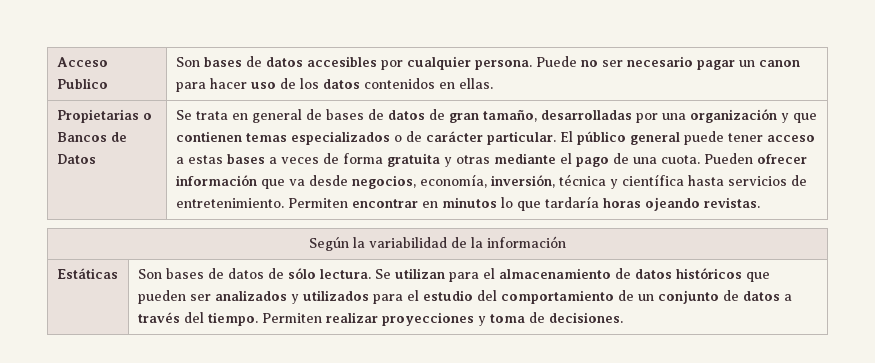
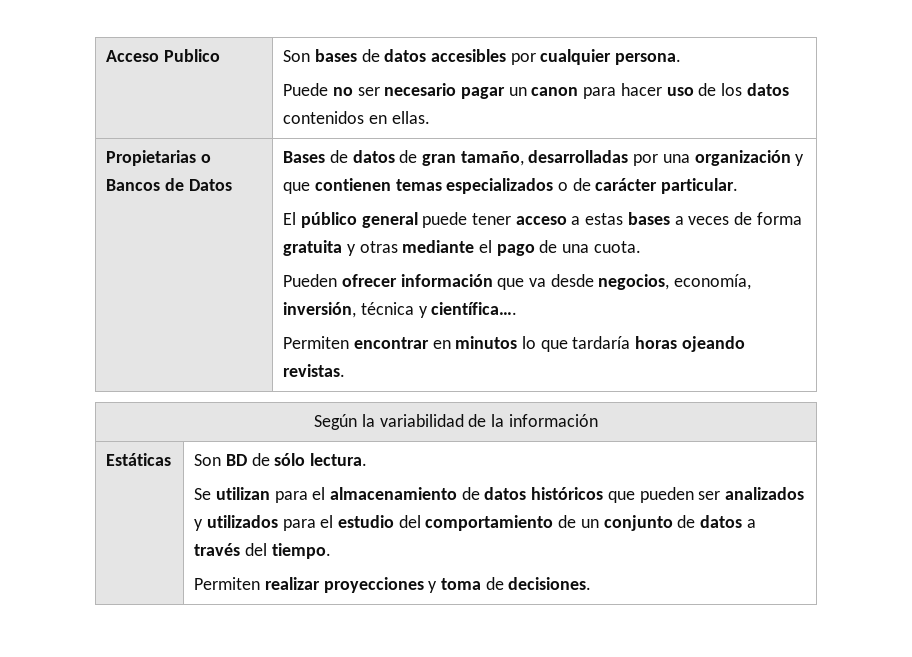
(532, 65) none -> (682, 59) //
[175,109,364,123] Se trata en general de bases -> [283,151,326,163] Bases
(556, 138) none -> (739, 186) //
(700, 159) none -> (641, 247) //
[621,174,807,186] [175,198,284,208] científica hasta servicios de entretenimiento. -> [431,302,518,315] científica…. //
[165,268,264,279] bases de datos -> [225,454,247,466] BD
(371, 274) none -> (368, 459) //
(258, 319) none -> (331, 551) //

